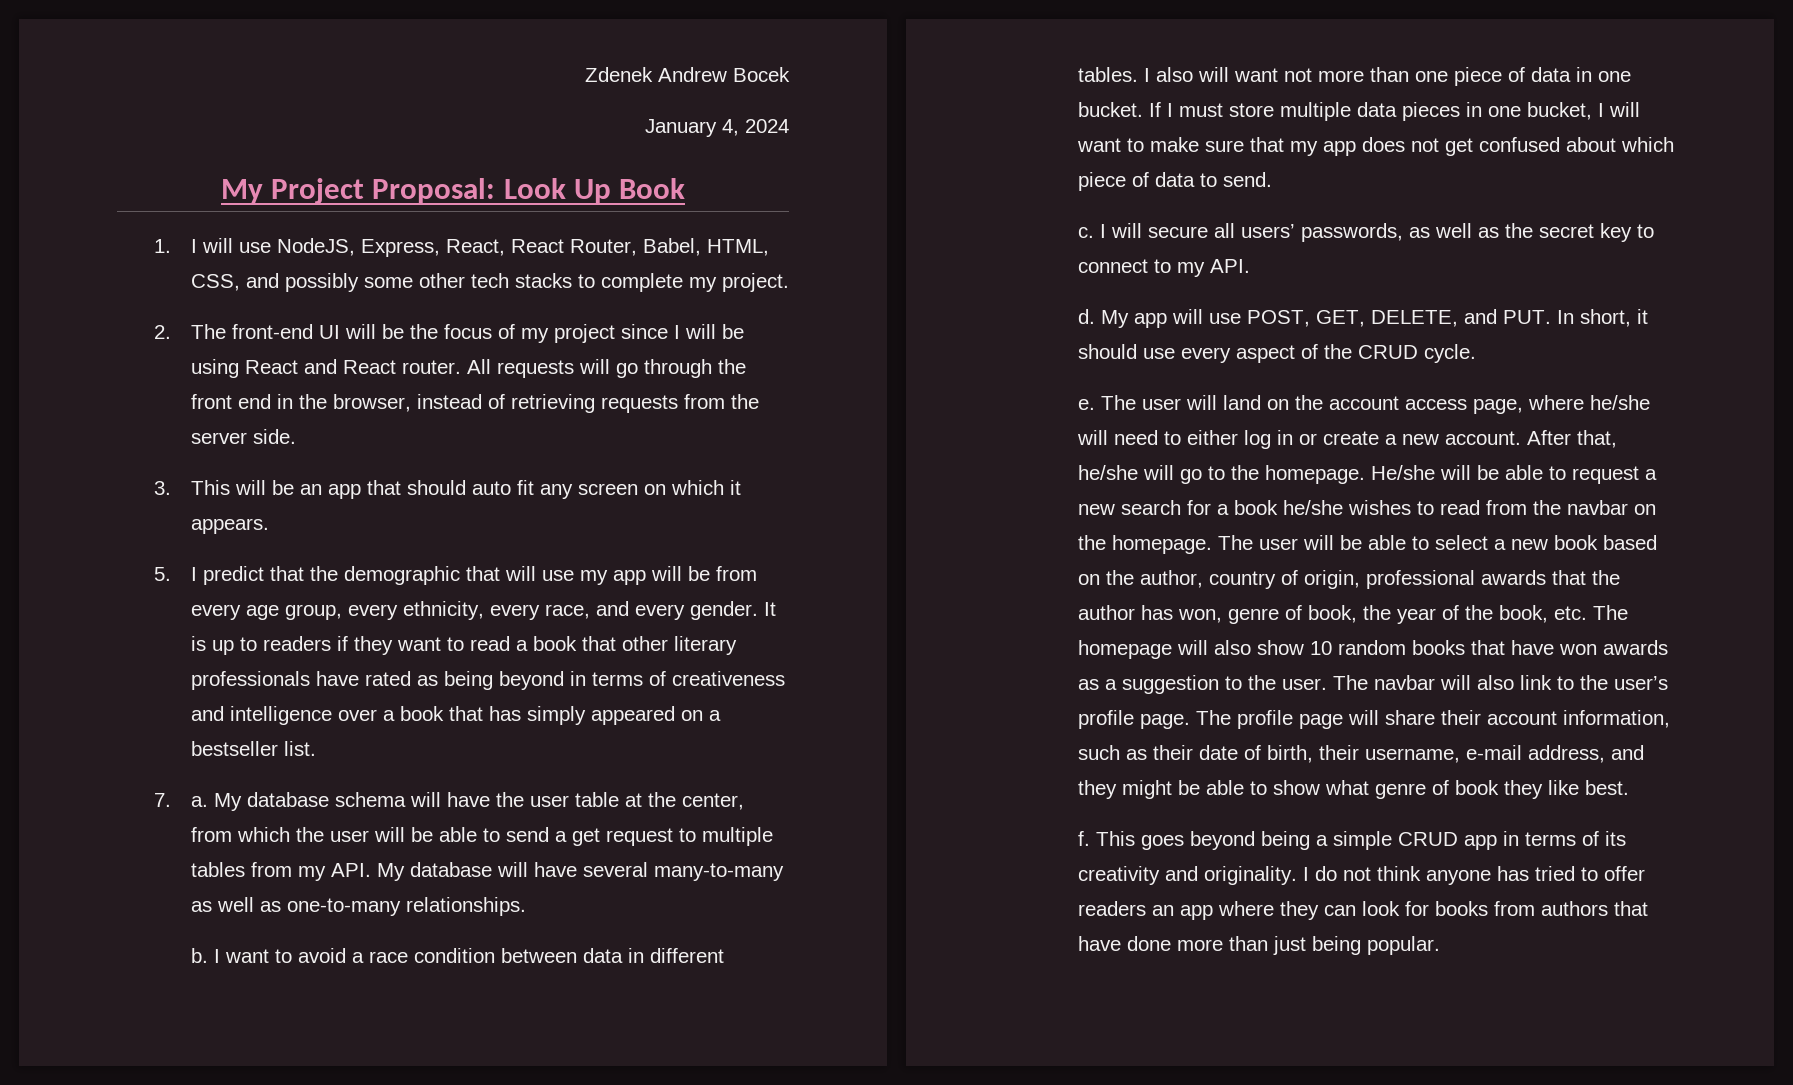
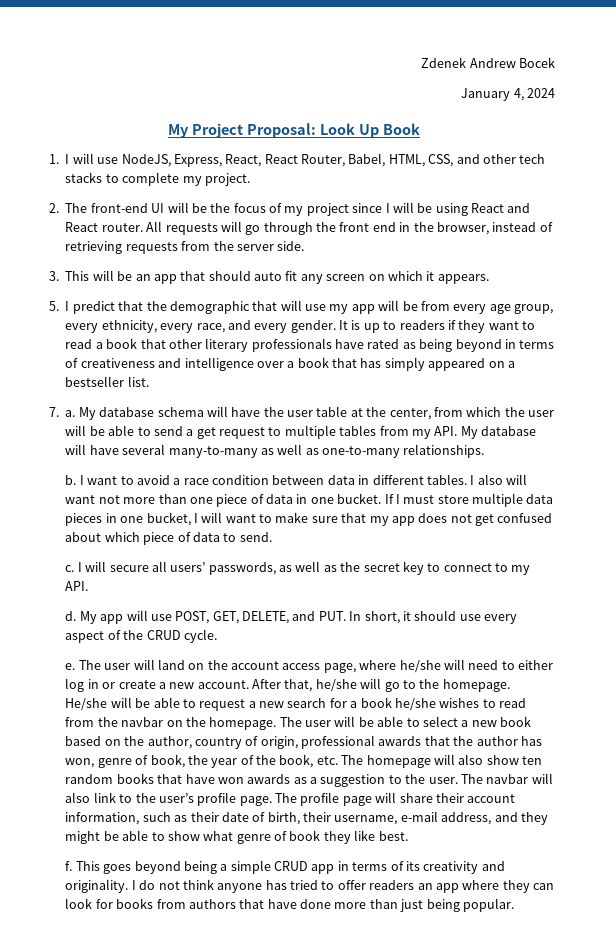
[284,273,413,292] possibly some -> (480, 159) none
[1309,641,1332,655] 10 -> [522,756,543,765] ten

